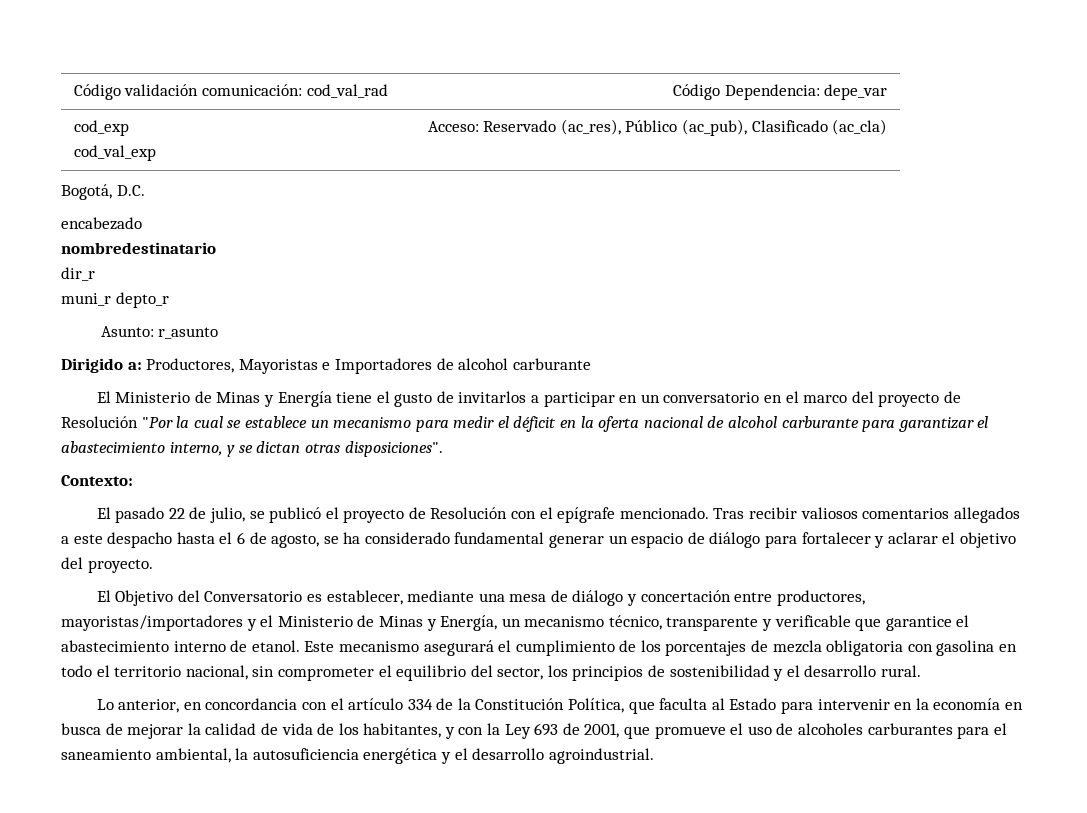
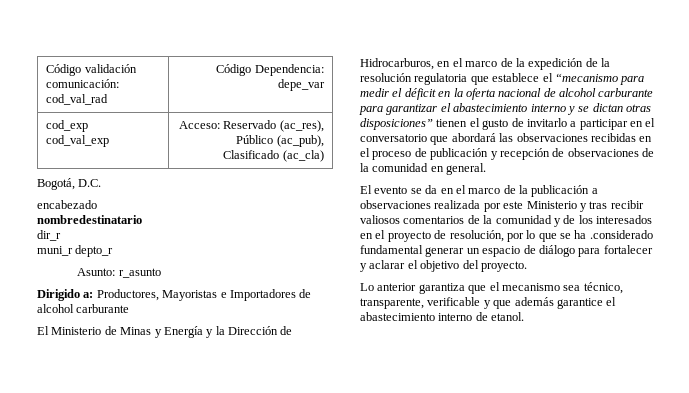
[336,391,961,407] [61,416,412,428] tiene el gusto de invitarlos a participar en un conversatorio en el marco del proyecto de Resolución "Por la cual se establece un mecanismo -> [206,326,293,338] [360,58,610,70] [360,73,618,85] y la Dirección de Hidrocarburos, en el marco de la expedición de la resolución regulatoria que establece el “mecanismo
[169,442,223,456] interno, -> [530,104,566,112] interno
[344,441,443,457] [61,475,133,486] [96,507,1020,523] [61,532,320,548] disposiciones". // Contexto: // El pasado 22 de julio, se publicó el proyecto de Resolución con el epígrafe mencionado. Tras recibir valiosos comentarios allegados a este despacho hasta el 6 de agosto, -> [360,118,656,130] [360,133,653,145] [360,148,654,160] [360,163,487,175] [360,185,598,197] [360,200,644,212] [360,215,652,227] [360,230,557,242] disposiciones” tienen el gusto de invitarlo a participar en el conversatorio que abordará las observaciones recibidas en el proceso de publicación y recepción de observaciones de la comunidad en general. // El evento se da en el marco de la publicación a observaciones realizada por este Ministerio y tras recibir valiosos comentarios de la comunidad y de los interesados en el proyecto de resolución, por lo que
[364,532,450,544] considerado -> [589,230,653,239] .considerado
[96,590,865,606] [61,615,882,631] El Objetivo del Conversatorio es establecer, mediante una mesa de diálogo y concertación entre productores, mayoristas/importadores y el Ministerio de Minas y Energía, un mecanismo técnico, transparente y verificable que -> [360,282,623,294] [360,297,554,309] Lo anterior garantiza que el mecanismo sea técnico, transparente, verificable y que además
[304,640,1018,656] [61,665,922,681] [96,698,1023,714] [61,723,1007,739] [61,748,654,764] Este mecanismo asegurará el cumplimiento de los porcentajes de mezcla obligatoria con gasolina en todo el territorio nacional, sin comprometer el equilibrio del sector, los principios de sostenibilidad y el desarrollo rural. // Lo anterior, en concordancia con el artículo 334 de la Constitución Política, que faculta al Estado para intervenir en la economía en busca de mejorar la calidad de vida de los habitantes, y con la Ley 693 de 2001, que promueve el uso de alcoholes carburantes para el saneamiento ambiental, la autosuficiencia energética y el desarrollo agroindustrial. -> (525, 316) none

